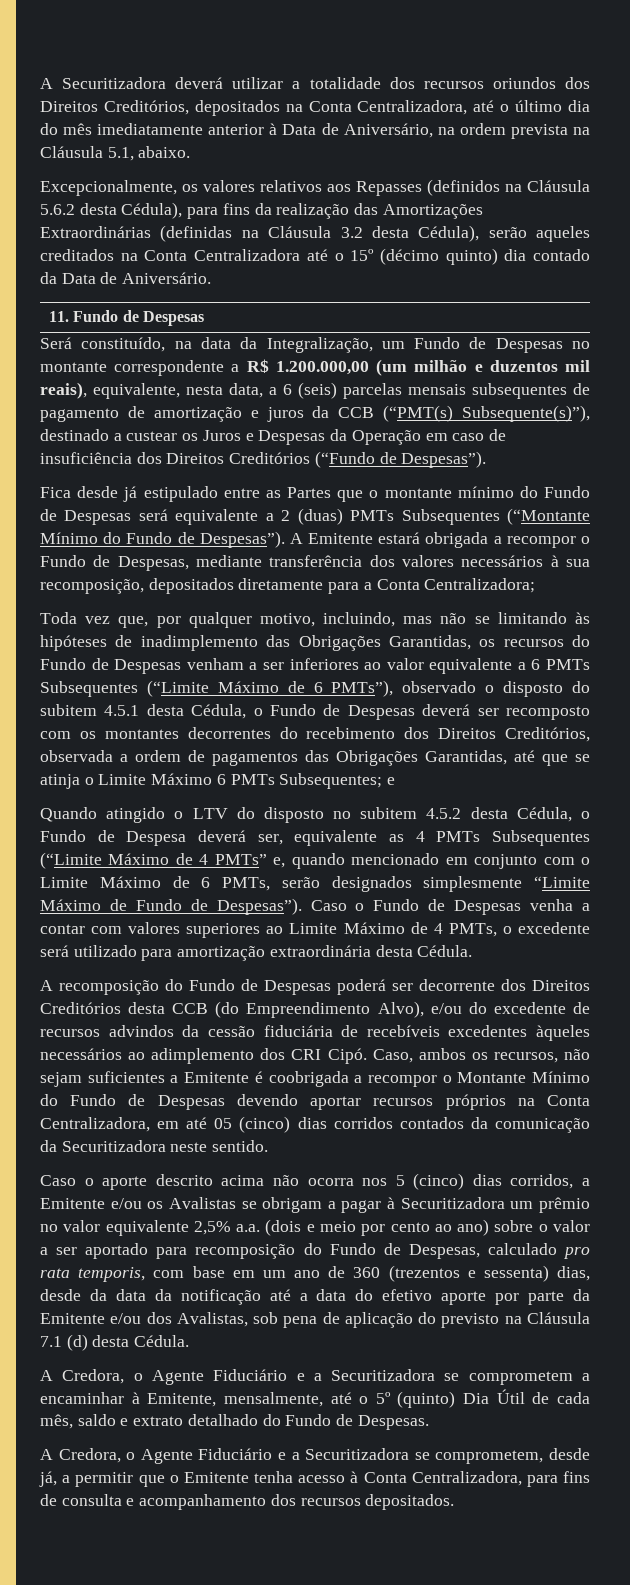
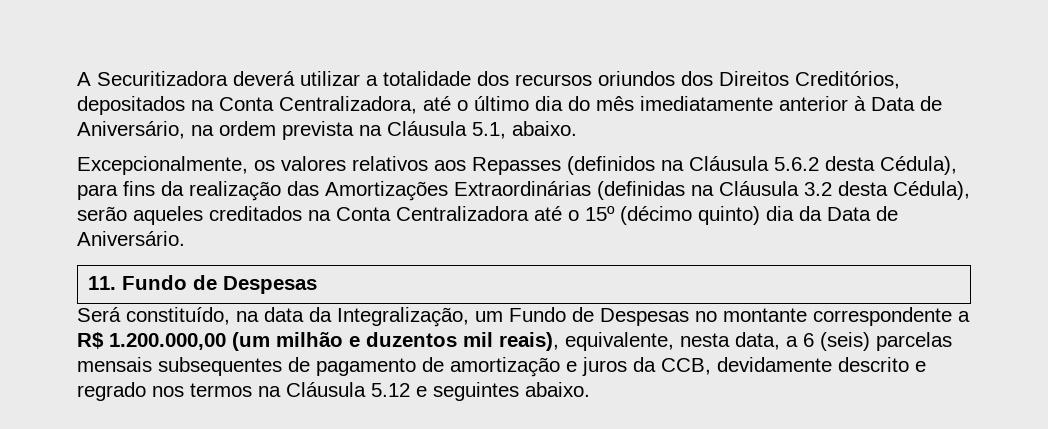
[533,249,590,261] contado -> (794, 213) none
[338,405,590,422] [40,429,506,445] [40,451,487,468] [40,486,590,502] [40,508,590,525] [40,531,590,548] [40,555,590,571] [40,578,536,594] [40,612,590,628] [40,635,590,651] [40,658,590,674] [40,680,591,697] [40,704,590,720] [40,727,590,742] [40,750,590,766] [40,773,396,789] [40,807,590,823] [40,830,590,846] [40,852,590,869] [40,876,590,892] [40,898,590,915] [40,922,590,938] [40,945,473,961] [40,979,590,995] [40,1001,590,1018] [40,1025,590,1041] [40,1048,591,1064] [40,1071,590,1087] [40,1094,590,1110] [40,1116,590,1133] [40,1140,269,1152] [40,1173,590,1190] [40,1197,590,1213] [40,1219,590,1236] [40,1243,591,1259] [40,1265,591,1282] [40,1289,590,1305] [40,1312,590,1328] [40,1334,190,1351] [40,1369,590,1385] [40,1389,590,1408] [40,1414,429,1430] [40,1448,590,1464] [39,1471,590,1487] [40,1494,455,1510] CCB (“PMT(s) Subsequente(s)”), destinado a custear os Juros e Despesas da Operação em caso de insuficiência dos Direitos Creditórios (“Fundo de Despesas”). // Fica desde já estipulado entre as Partes que o montante mínimo do Fundo de Despesas será equivalente a 2 (duas) PMTs Subsequentes (“Montante Mínimo do Fundo de Despesas”). A Emitente estará obrigada a recompor o Fundo de Despesas, mediante transferência dos valores necessários à sua recomposição, depositados diretamente para a Conta Centralizadora; // Toda vez que, por qualquer motivo, incluindo, mas não se limitando às hipóteses de inadimplemento das Obrigações Garantidas, os recursos do Fundo de Despesas venham a ser inferiores ao valor equivalente a 6 PMTs Subsequentes (“Limite Máximo de 6 PMTs”), observado o disposto do subitem 4.5.1 desta Cédula, o Fundo de Despesas deverá ser recomposto com os montantes decorrentes do recebimento dos Direitos Creditórios, observada a ordem de pagamentos das Obrigações Garantidas, até que se atinja o Limite Máximo 6 PMTs Subsequentes; e // Quando atingido o LTV do disposto no subitem 4.5.2 desta Cédula, o Fundo de Despesa deverá ser, equivalente as 4 PMTs Subsequentes (“Limite Máximo de 4 PMTs” e, quando mencionado em conjunto com o Limite Máximo de 6 PMTs, serão designados simplesmente “Limite Máximo de Fundo de Despesas”). Caso o Fundo de Despesas venha a contar com valores superiores ao Limite Máximo de 4 PMTs, o excedente será utilizado para amortização extraordinária desta Cédula. // A recomposição do Fundo de Despesas poderá ser decorrente dos Direitos Creditórios desta CCB (do Empreendimento Alvo), e/ou do excedente de recursos advindos da cessão fiduciária de recebíveis excedentes àqueles necessários ao adimplemento dos CRI Cipó. Caso, ambos os recursos, não sejam suficientes a Emitente é coobrigada a recompor o Montante Mínimo do Fundo de Despesas devendo aportar recursos próprios na Conta Centralizadora, em até 05 (cinco) dias corridos contados da comunicação da Securitizadora neste sentido. // Caso o aporte descrito acima não ocorra nos 5 (cinco) dias corridos, a Emitente e/ou os Avalistas se obrigam a pagar à Securitizadora um prêmio no valor equivalente 2,5% a.a. (dois e meio por cento ao ano) sobre o valor a ser aportado para recomposição do Fundo de Despesas, calculado pro rata temporis, com base em um ano de 360 (trezentos e sessenta) dias, desde da data da notificação até a data do efetivo aporte por parte da Emitente e/ou dos Avalistas, sob pena de aplicação do previsto na Cláusula 7.1 (d) desta Cédula. // A Credora, o Agente Fiduciário e a Securitizadora se comprometem a encaminhar à Emitente, mensalmente, até o 5º (quinto) Dia Útil de cada mês, saldo e extrato detalhado do Fundo de Despesas. // A Credora, o Agente Fiduciário e a Securitizadora se comprometem, desde já, a permitir que o Emitente tenha acesso à Conta Centralizadora, para fins de consulta e acompanhamento dos recursos depositados. -> [661,357,926,375] [77,382,590,401] CCB, devidamente descrito e regrado nos termos na Cláusula 5.12 e seguintes abaixo.

